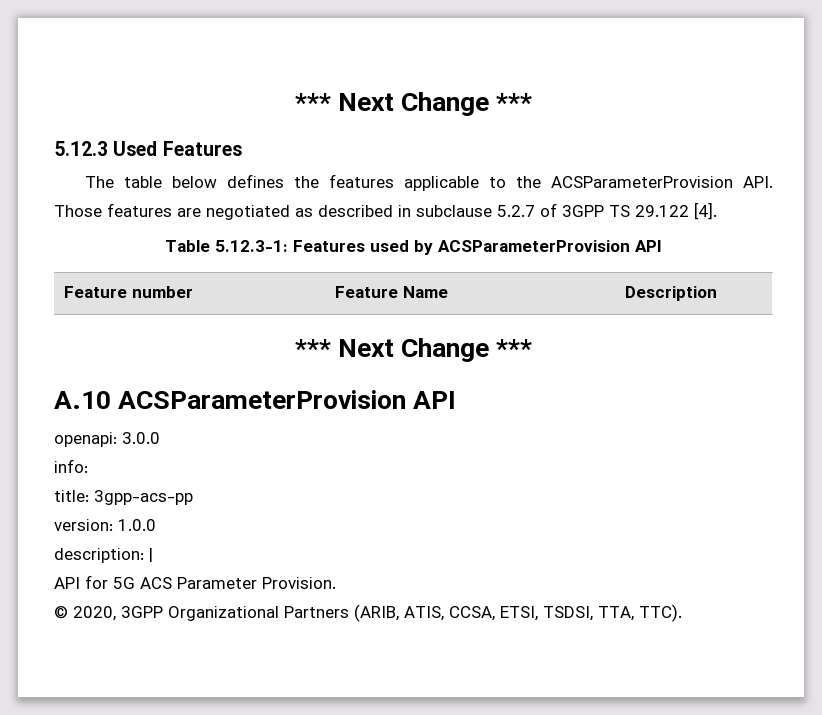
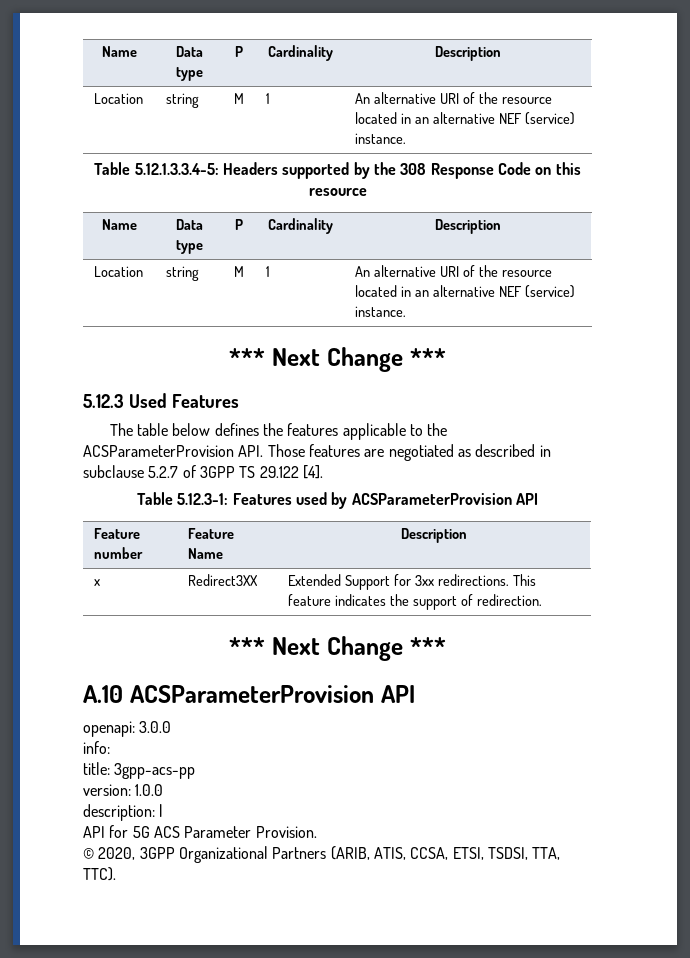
(294, 102) none -> [102,46,137,57] [175,46,203,57] [175,67,203,81] [235,46,243,57] [267,45,333,61] [435,46,502,61] [94,93,144,104] [166,93,200,108] [234,93,244,104] [266,93,271,104] [355,92,552,104] [355,112,575,125] [355,133,407,144] [94,162,581,179] [308,188,367,196] [102,219,137,230] [175,219,203,230] [175,240,203,254] [235,219,243,230] [267,218,333,234] [435,219,502,234] [94,266,144,277] [166,266,200,281] [234,266,244,277] [266,266,271,277] [355,265,552,277] [355,285,575,298] [355,306,407,317] Name | Data type | P | Cardinality | Description // Location | string | M | 1 | An alternative URI of the resource located in an alternative NEF (service) instance. // Table 5.12.1.3.3.4-5: Headers supported by the 308 Response Code on this resource // Name | Data type | P | Cardinality | Description // Location | string | M | 1 | An alternative URI of the resource located in an alternative NEF (service) instance. //
(717, 293) none -> [94,579,101,586] [188,574,259,586] [288,574,536,590] [288,594,542,610] // x | Redirect3XX | Extended Support for 3xx redirections. This feature indicates the support of redirection.

